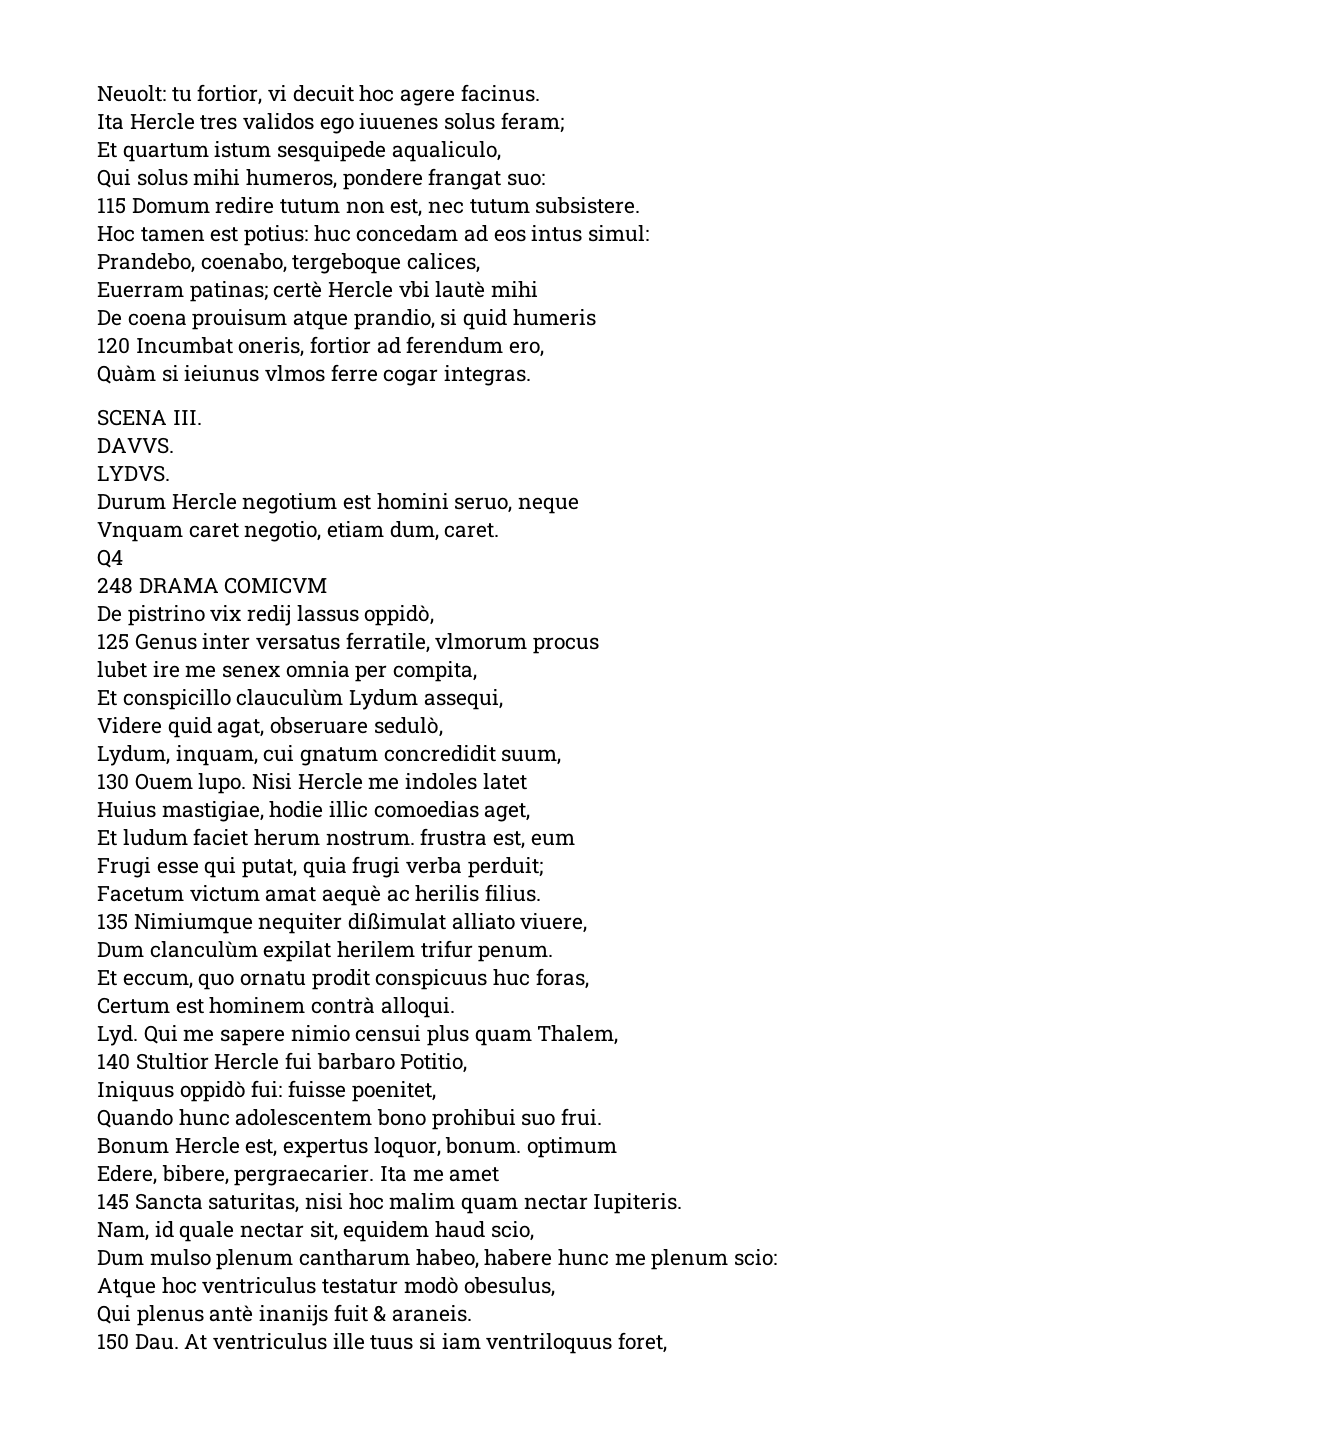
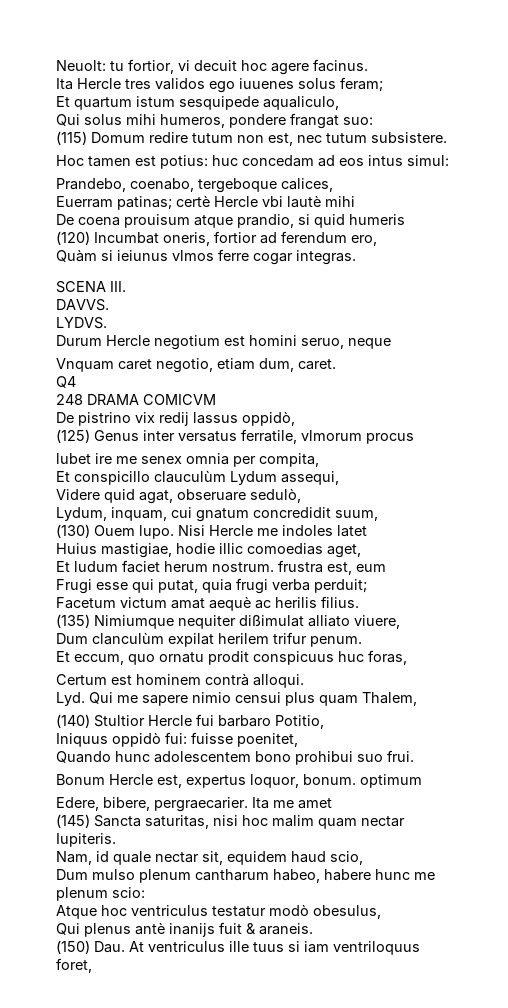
[97,198,126,214] 115 -> [56,131,87,145] (115)
[97,337,130,354] 120 -> [56,231,90,245] (120)
[97,633,129,650] 125 -> [56,429,90,443] (125)
[97,773,129,790] 130 -> [56,524,90,538] (130)
[97,913,128,930] 135 -> [56,614,90,628] (135)
[97,1053,130,1070] 140 -> [56,714,90,728] (140)
[97,1194,129,1210] 145 -> [56,814,90,828] (145)
[97,1333,129,1350] 150 -> [56,940,90,954] (150)

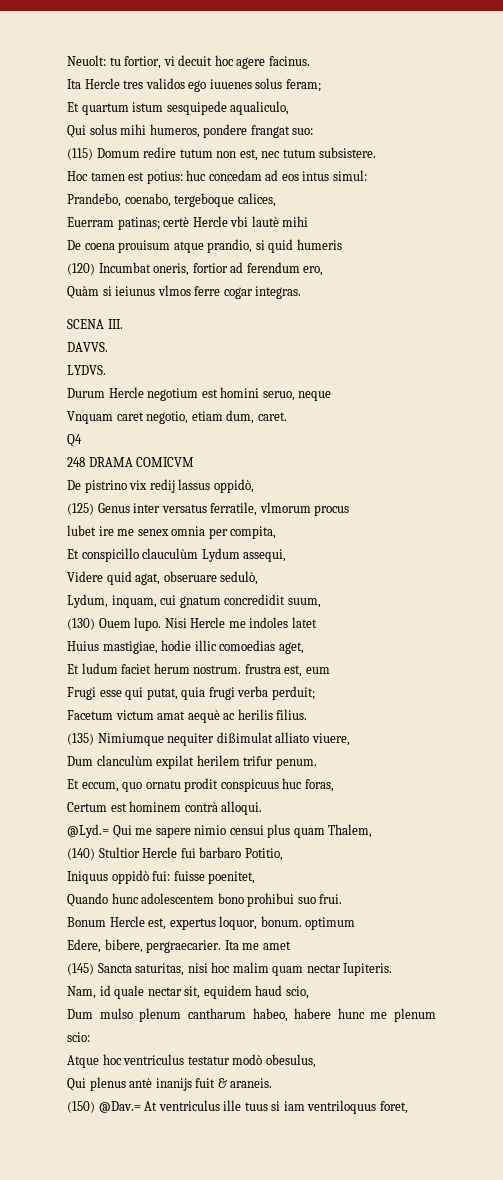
[56,692,85,706] Lyd. -> [67,824,109,838] @Lyd.=
[94,941,125,953] Dau. -> [98,1101,141,1113] @Dav.=

